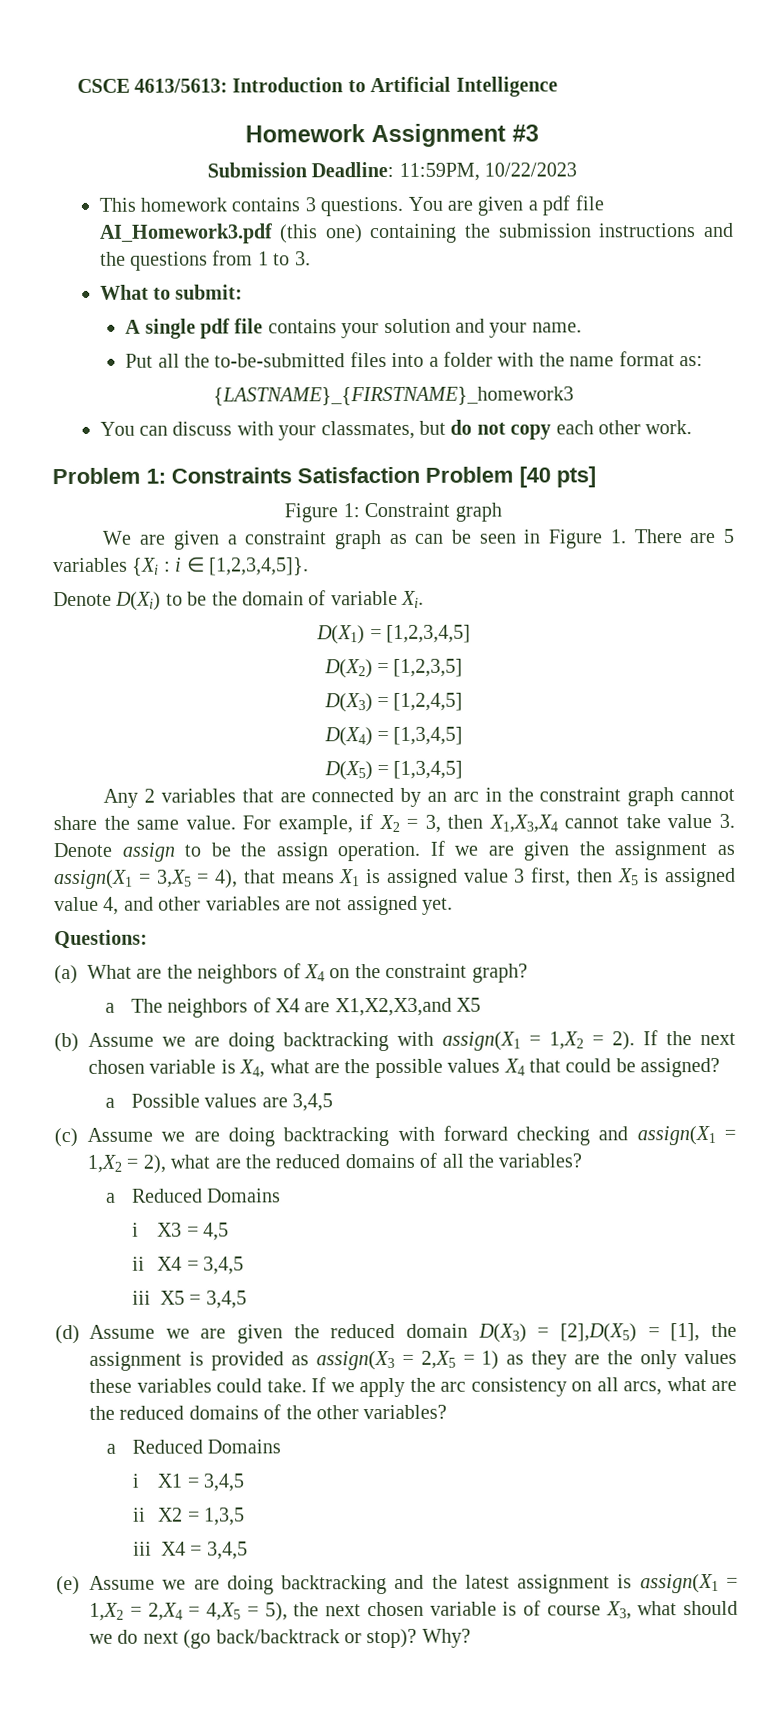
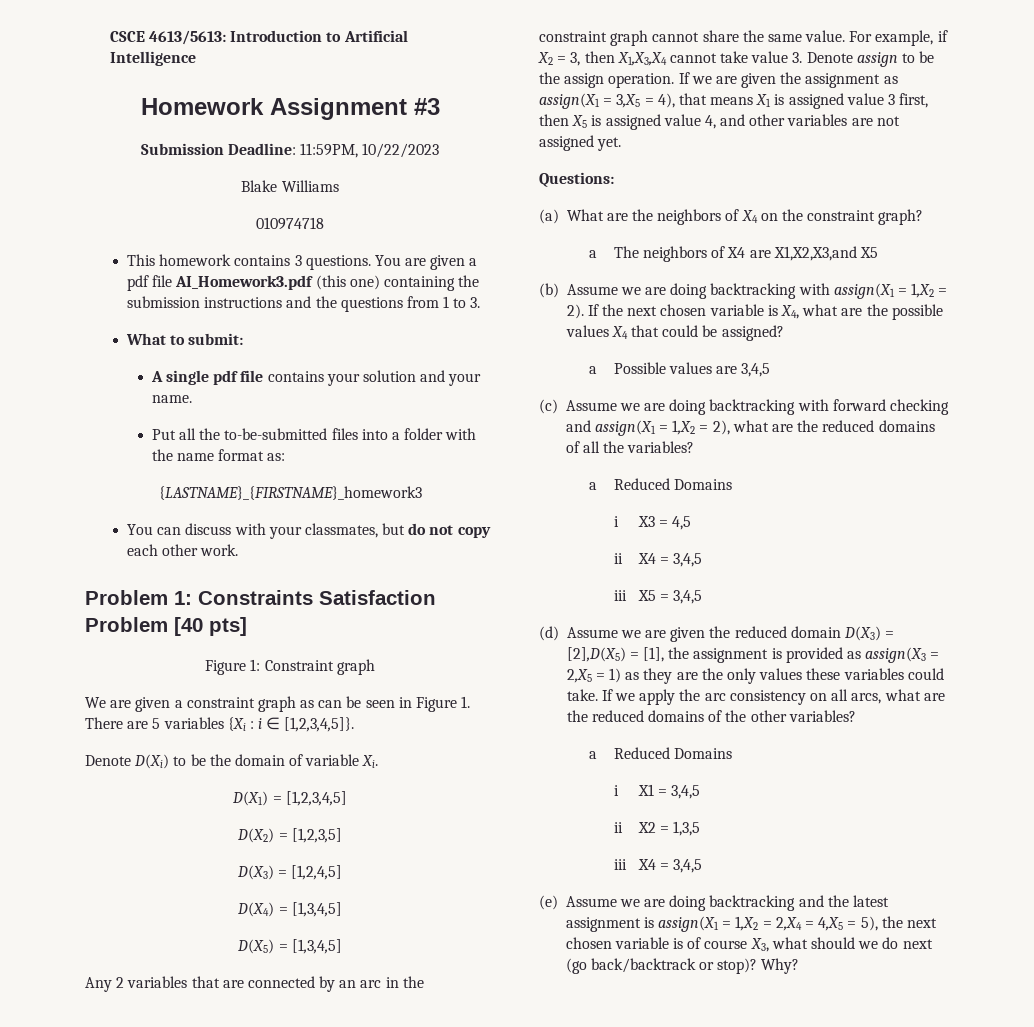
(578, 169) none -> [241,180,339,192] [256,217,324,230] // Blake Williams // 010974718

